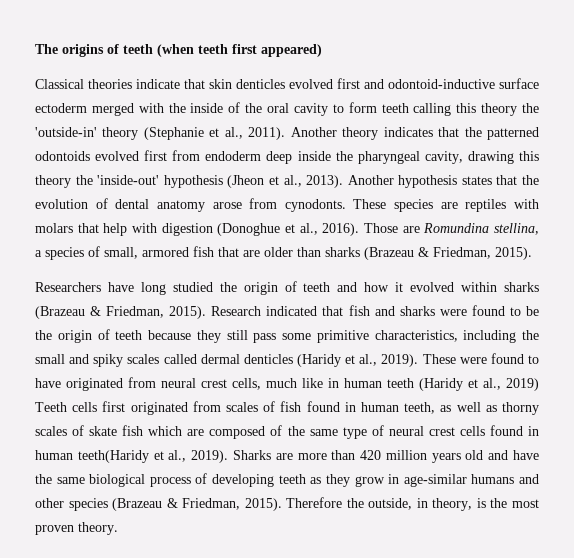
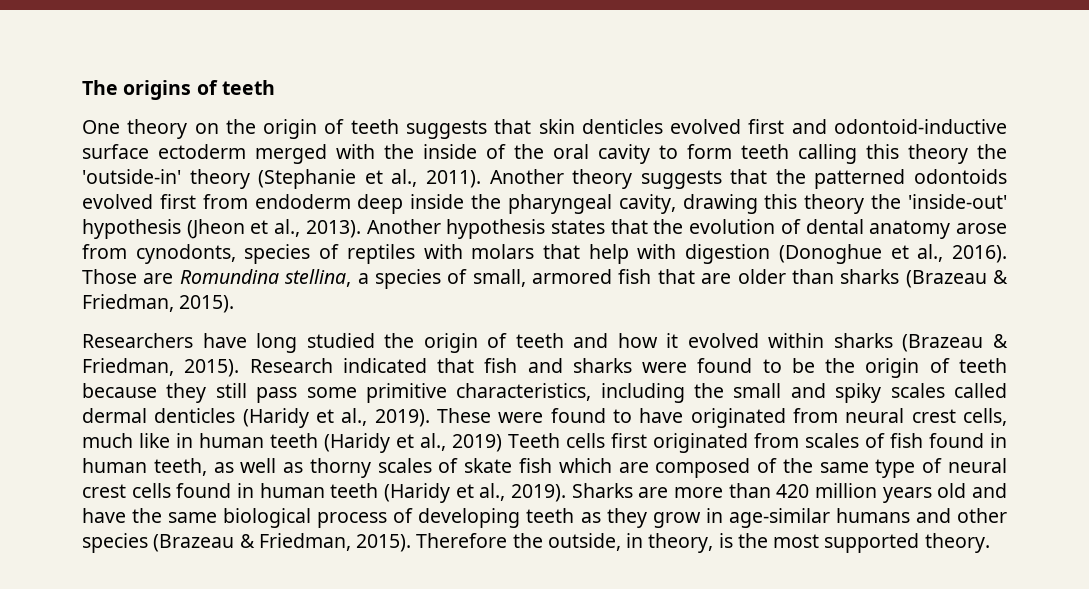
[157,44,322,57] [35,79,180,89] (when teeth first appeared) // Classical theories indicate -> [82,119,487,139] // One theory on the origin of teeth suggests
[383,127,433,137] indicates -> [640,170,722,189] suggests
[284,199,458,212] cynodonts. These species are -> [135,244,340,264] cynodonts, species of
[77,450,149,463] teeth(Haridy -> [330,483,450,503] teeth (Haridy
[35,525,74,535] proven -> [824,533,920,553] supported

